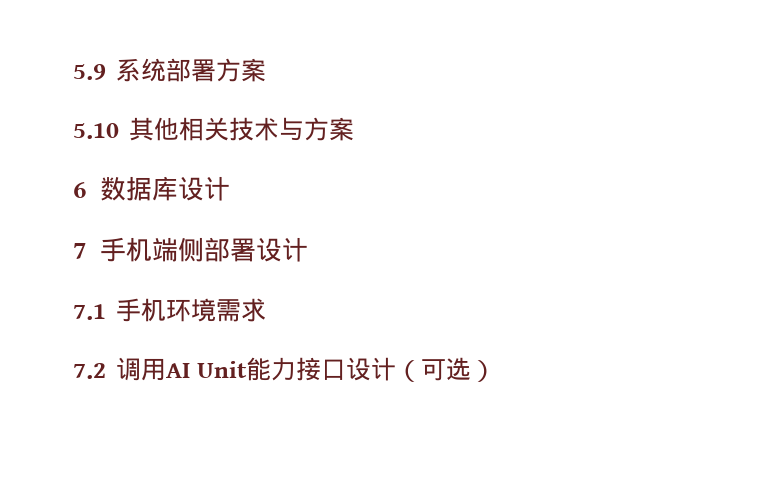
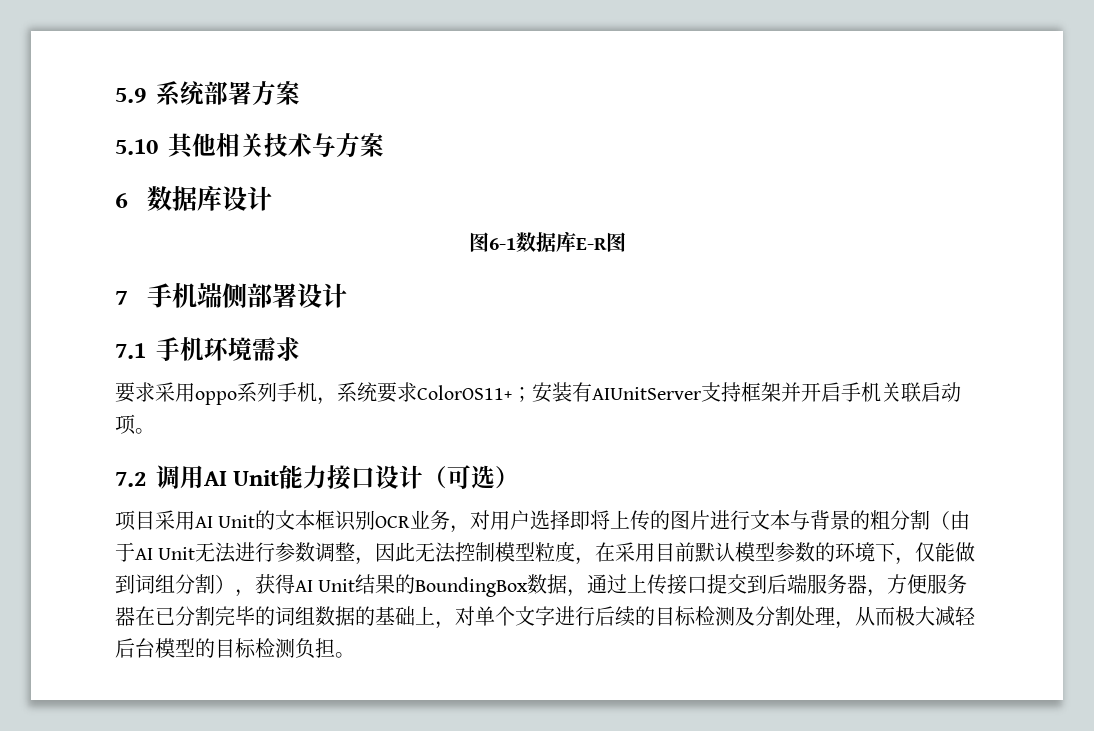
(230, 188) none -> [468,231,626,252] // 图6-1数据库E-R图
(266, 310) none -> [115,382,961,405] [115,414,155,435] // 要求采用oppo系列手机，系统要求ColorOS11+；安装有AIUnitServer支持框架并开启手机关联启动项。
(496, 371) none -> [115,510,971,533] [115,541,976,565] [115,574,968,597] [115,606,976,629] [115,638,355,659] // 项目采用AI Unit的文本框识别OCR业务，对用户选择即将上传的图片进行文本与背景的粗分割（由于AI Unit无法进行参数调整，因此无法控制模型粒度，在采用目前默认模型参数的环境下，仅能做到词组分割），获得AI Unit结果的BoundingBox数据，通过上传接口提交到后端服务器，方便服务器在已分割完毕的词组数据的基础上，对单个文字进行后续的目标检测及分割处理，从而极大减轻后台模型的目标检测负担。

